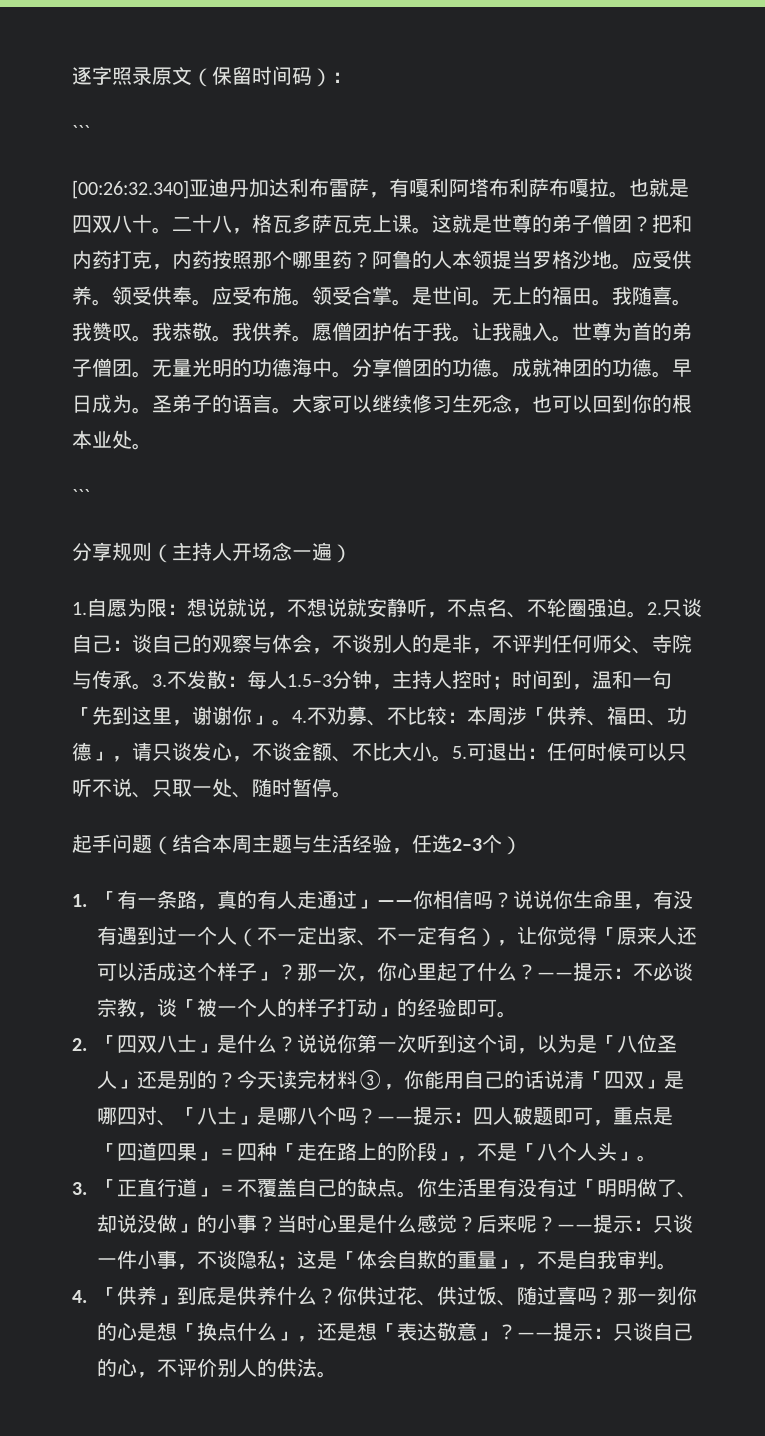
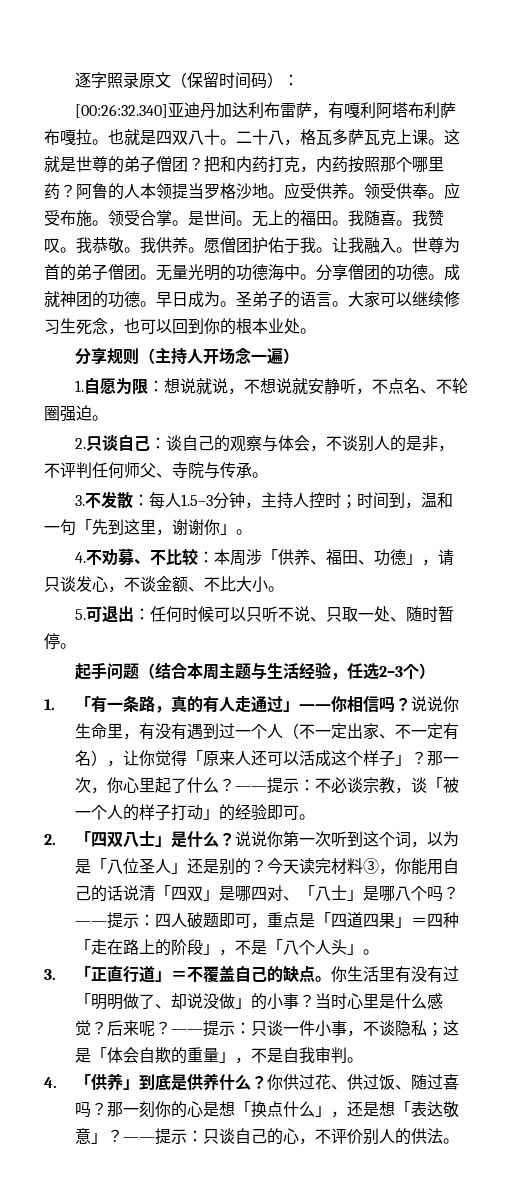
[72,125,90,139] // ``` -> (299, 80) none
[72,489,90,503] // ``` -> (316, 331) none
(647, 614) none -> (108, 418) //
(152, 686) none -> (268, 475) //
(292, 722) none -> (252, 532) //
(452, 758) none -> (284, 589) //

